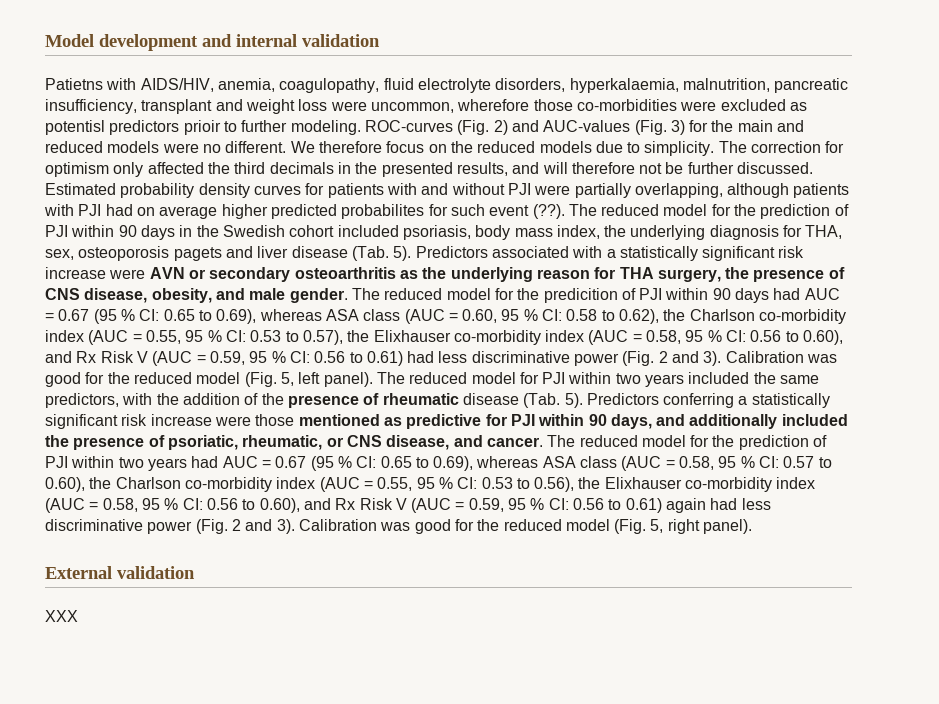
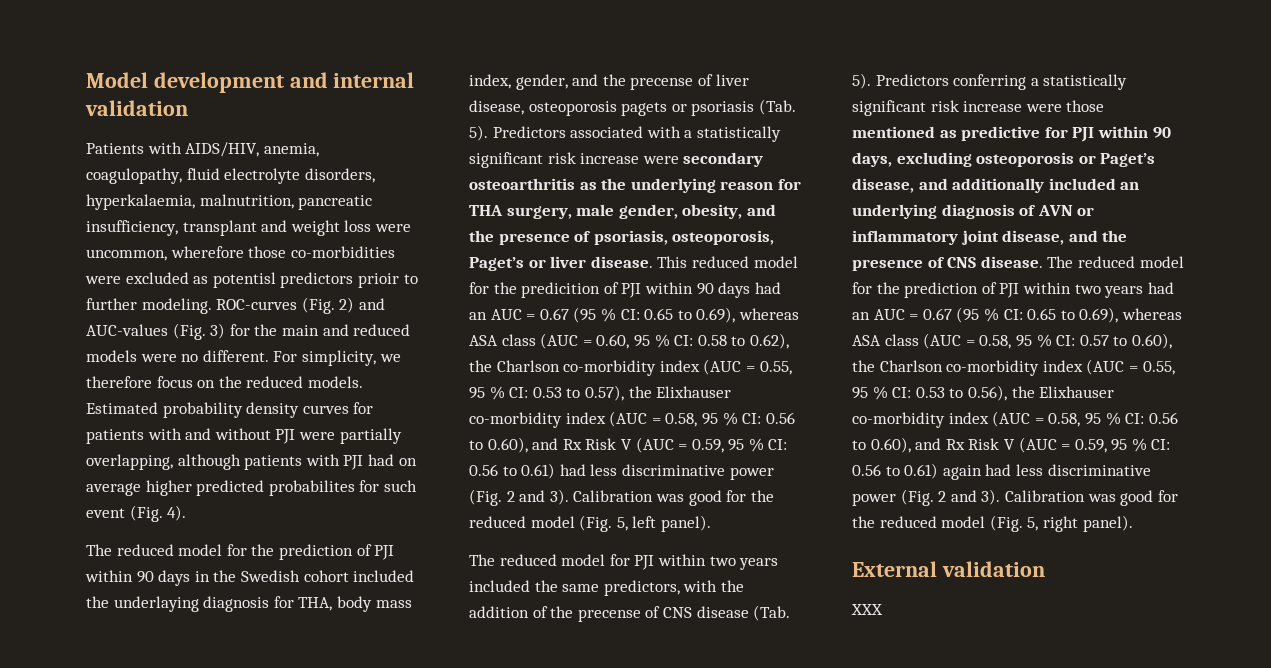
[45,78,103,90] Patietns -> [86,143,144,154] Patients
[290,141,315,153] We -> [273,350,401,366] For simplicity, we
[539,141,845,156] [45,162,814,177] models due to simplicity. The correction for optimism only affected the third decimals in the presented results, and will therefore not be further discussed. -> [307,376,363,388] models.
[532,204,565,219] (??). -> [129,505,187,522] (Fig. 4). //
[402,225,843,240] [45,246,348,261] psoriasis, body mass index, the underlying diagnosis for THA, sex, osteoporosis pagets and liver disease -> [86,596,412,612] [469,74,749,90] [469,100,755,116] the underlaying diagnosis for THA, body mass index, gender, and the precense of liver disease, osteoporosis pagets or psoriasis
[149,267,205,279] AVN or -> (679, 160) none
[725,267,845,282] [45,288,380,303] the presence of CNS disease, obesity, and male gender. The -> [576,204,776,219] [469,230,775,245] [469,256,688,271] male gender, obesity, and the presence of psoriasis, osteoporosis, Paget’s or liver disease. This
(801, 294) none -> [469,312,487,320] an
(373, 379) none -> (711, 523) //
[287,393,459,408] presence of rheumatic -> [577,606,692,622] precense of CNS
[656,414,848,429] [45,435,543,450] and additionally included the presence of psoriatic, rheumatic, or CNS disease, and cancer. -> [896,152,1156,167] [852,178,1140,193] [852,204,1095,219] [852,230,1128,245] [852,256,1043,271] excluding osteoporosis or Paget’s disease, and additionally included an underlying diagnosis of AVN or inflammatory joint disease, and the presence of CNS disease.
(219, 462) none -> [852,312,870,320] an

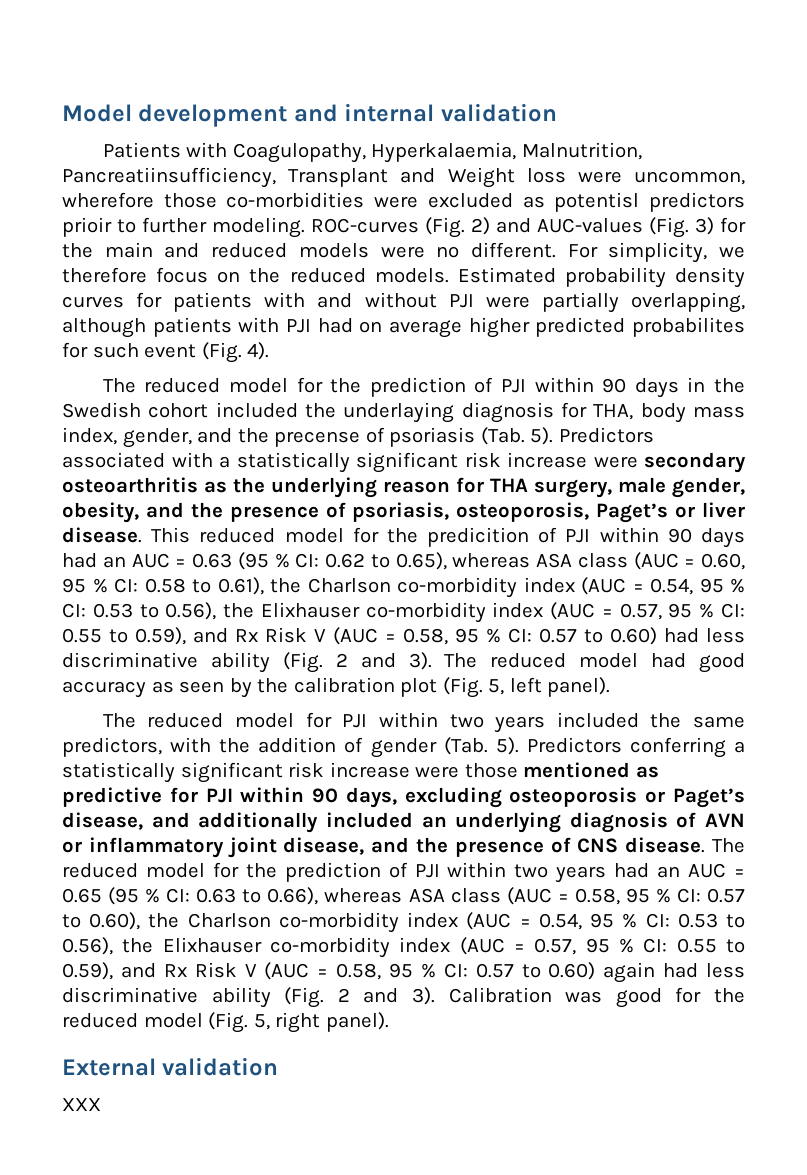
[185,142,319,157] [86,168,375,184] [86,194,373,210] [86,220,340,236] AIDS/HIV, anemia, coagulopathy, fluid electrolyte disorders, hyperkalaemia, malnutrition, pancreatic insufficiency, transplant and weight -> [232,142,642,163] [62,167,515,188] Coagulopathy, Hyperkalaemia, Malnutrition, Pancreatiinsufficiency, Transplant and Weight
[715,74,749,86] [469,100,687,116] liver disease, osteoporosis pagets or -> (385, 435) none
[539,307,736,323] 0.67 (95 % CI: 0.65 to 0.69), -> [192,552,447,570] 0.63 (95 % CI: 0.62 to 0.65),
[749,333,789,349] [469,359,792,376] [469,385,732,401] [469,411,795,428] [469,437,788,453] [469,463,774,480] [469,489,774,506] [469,516,575,528] 0.62), the Charlson co-morbidity index (AUC = 0.55, 95 % CI: 0.53 to 0.57), the Elixhauser co-morbidity index (AUC = 0.58, 95 % CI: 0.56 to 0.60), and Rx Risk V (AUC = 0.59, 95 % CI: 0.56 to 0.61) had less discriminative power (Fig. 2 and 3). Calibration was good for the reduced model -> [217,577,745,598] [62,602,746,623] [62,627,745,645] [62,652,745,673] [62,677,438,698] 0.61), the Charlson co-morbidity index (AUC = 0.54, 95 % CI: 0.53 to 0.56), the Elixhauser co-morbidity index (AUC = 0.57, 95 % CI: 0.55 to 0.59), and Rx Risk V (AUC = 0.58, 95 % CI: 0.57 to 0.60) had less discriminative ability (Fig. 2 and 3). The reduced model had good accuracy as seen by the calibration plot
[550,606,749,622] the precense of CNS disease -> [370,738,437,758] gender
[922,307,1119,323] 0.67 (95 % CI: 0.65 to 0.69), -> [62,887,319,905] 0.65 (95 % CI: 0.63 to 0.66),
[1142,361,1175,375] 0.55, -> [538,913,582,930] 0.54,
[1048,412,1178,427] [852,437,1171,453] [852,463,939,479] 0.58, 95 % CI: 0.56 to 0.60), and Rx Risk V (AUC = 0.59, 95 % CI: 0.56 to 0.61) -> [534,938,746,955] [62,962,596,980] 0.57, 95 % CI: 0.55 to 0.59), and Rx Risk V (AUC = 0.58, 95 % CI: 0.57 to 0.60)
[852,493,896,506] power -> [211,987,271,1008] ability

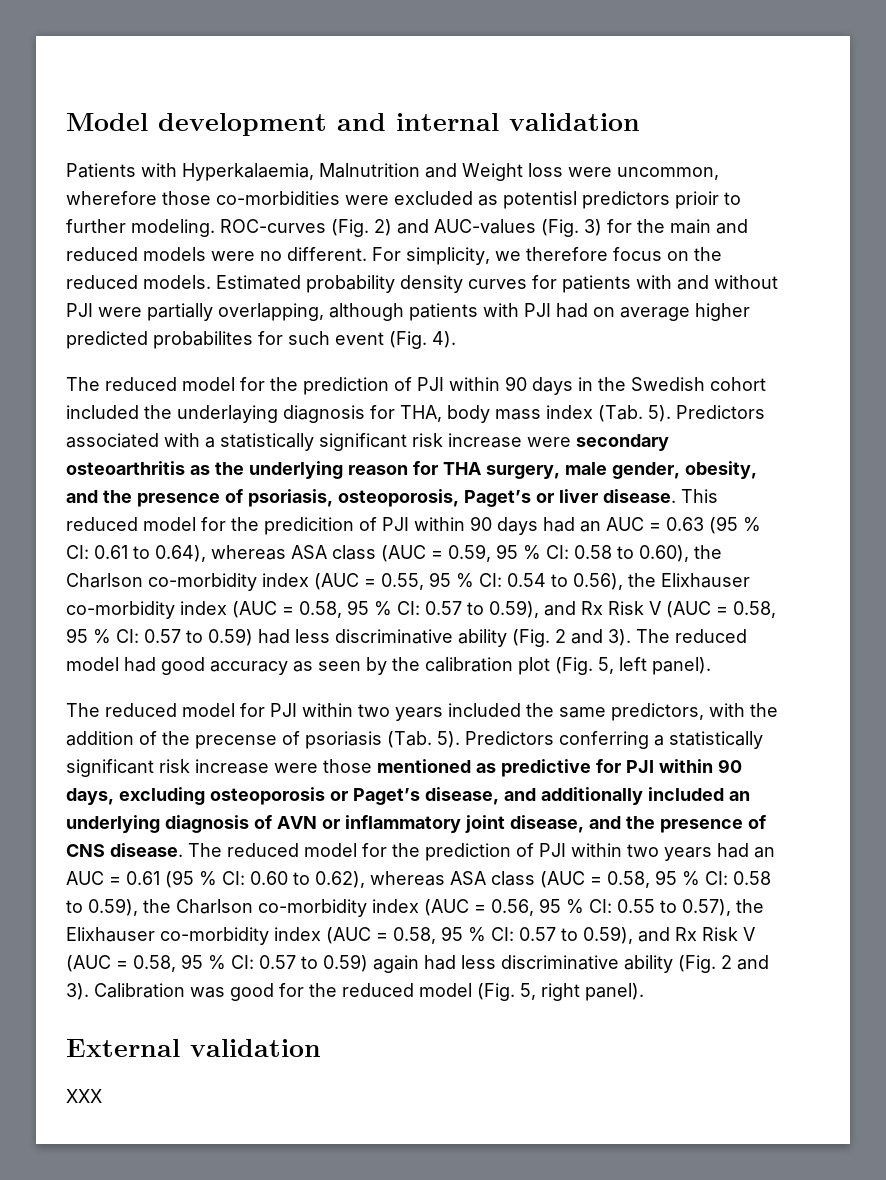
[232,142,642,163] [62,167,389,188] Coagulopathy, Hyperkalaemia, Malnutrition, Pancreatiinsufficiency, Transplant -> [182,163,420,181] Hyperkalaemia, Malnutrition
[62,427,476,448] index, gender, and the precense of psoriasis -> [546,405,593,419] index
[325,552,745,570] [62,577,745,598] [62,602,746,623] [62,628,102,643] 0.62 to 0.65), whereas ASA class (AUC = 0.60, 95 % CI: 0.58 to 0.61), the Charlson co-morbidity index (AUC = 0.54, 95 % CI: 0.53 to 0.56), the Elixhauser co-morbidity index (AUC = 0.57, 95 % CI: 0.55 -> [94,544,722,562] [66,572,750,591] [66,600,462,619] 0.61 to 0.64), whereas ASA class (AUC = 0.59, 95 % CI: 0.58 to 0.60), the Charlson co-morbidity index (AUC = 0.55, 95 % CI: 0.54 to 0.56), the Elixhauser co-morbidity index (AUC = 0.58, 95 % CI: 0.57
[610,627,657,645] 0.60) -> [208,628,253,646] 0.59)
[370,738,437,758] gender -> [162,731,382,749] the precense of psoriasis
[62,887,319,905] 0.65 (95 % CI: 0.63 to 0.66), -> [126,870,365,888] 0.61 (95 % CI: 0.60 to 0.62),
[707,888,745,903] [62,912,746,933] [62,937,717,958] 0.57 to 0.60), the Charlson co-morbidity index (AUC = 0.54, 95 % CI: 0.53 to 0.56), the Elixhauser co-morbidity index (AUC = 0.57, 95 % CI: 0.55 -> [733,871,771,885] [66,898,764,917] [66,926,556,945] 0.58 to 0.59), the Charlson co-morbidity index (AUC = 0.56, 95 % CI: 0.55 to 0.57), the Elixhauser co-morbidity index (AUC = 0.58, 95 % CI: 0.57
[548,962,596,980] 0.60) -> [323,954,368,972] 0.59)

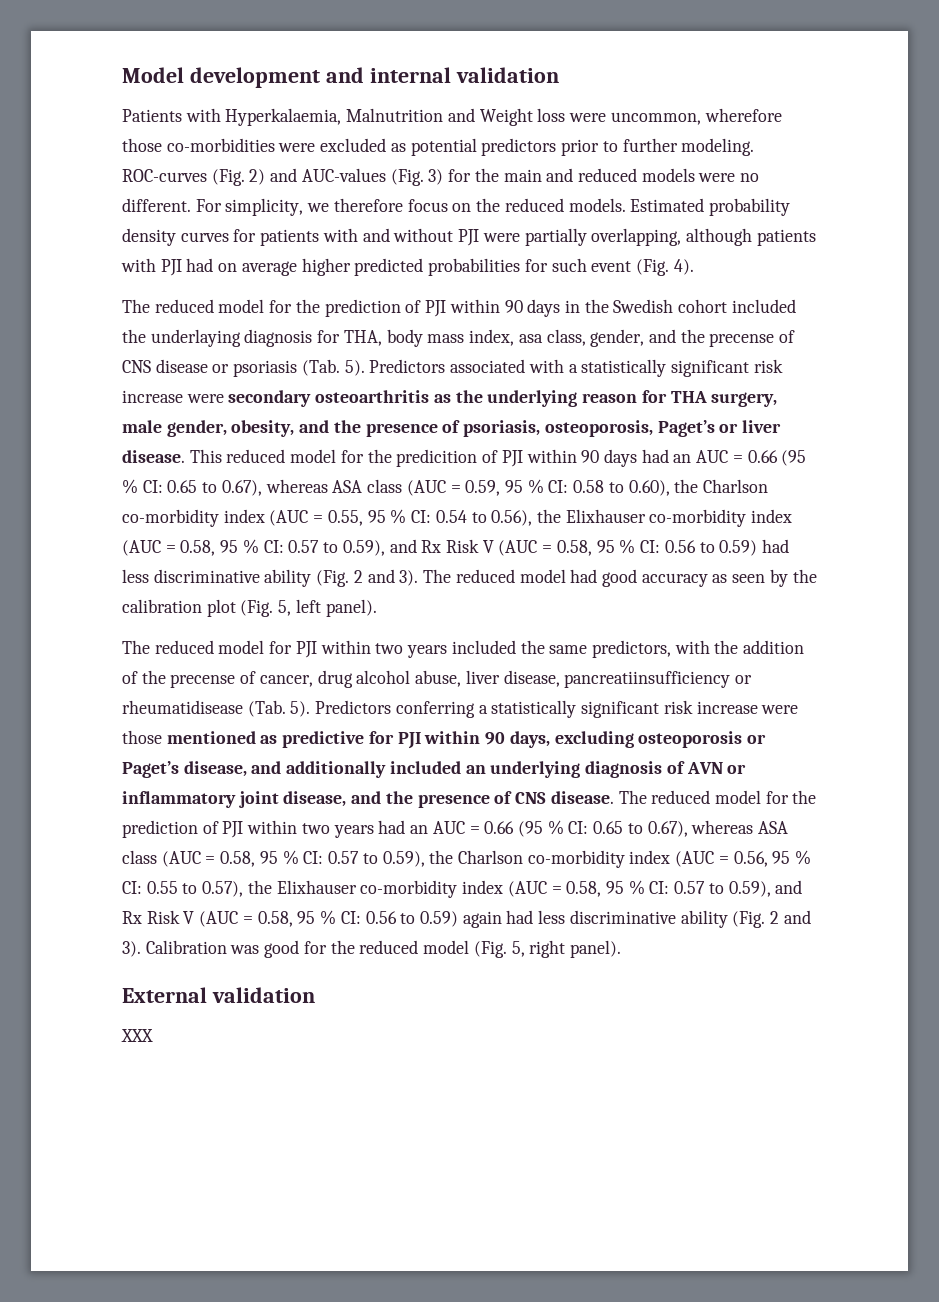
[503,191,719,209] potentisl predictors prioir -> [410,138,600,156] potential predictors prior
[153,331,253,349] probabilites -> [428,258,521,276] probabilities
[546,405,593,419] index -> [469,329,796,347] [122,359,298,377] index, asa class, gender, and the precense of CNS disease or psoriasis
[666,516,761,534] [66,545,206,562] 0.63 (95 % CI: 0.61 to 0.64), -> [747,450,807,466] [122,479,262,496] 0.66 (95 % CI: 0.65 to 0.67),
[144,629,181,643] 0.57 -> [664,540,696,553] 0.56
[305,731,382,749] psoriasis -> [259,670,752,688] [122,700,243,714] cancer, drug alcohol abuse, liver disease, pancreatiinsufficiency or rheumatidisease
[126,870,365,888] 0.61 (95 % CI: 0.60 to 0.62), -> [484,820,688,837] 0.66 (95 % CI: 0.65 to 0.67),
[733,871,771,885] 0.58 -> [328,851,360,864] 0.57
[259,955,296,969] 0.57 -> [365,911,397,924] 0.56

